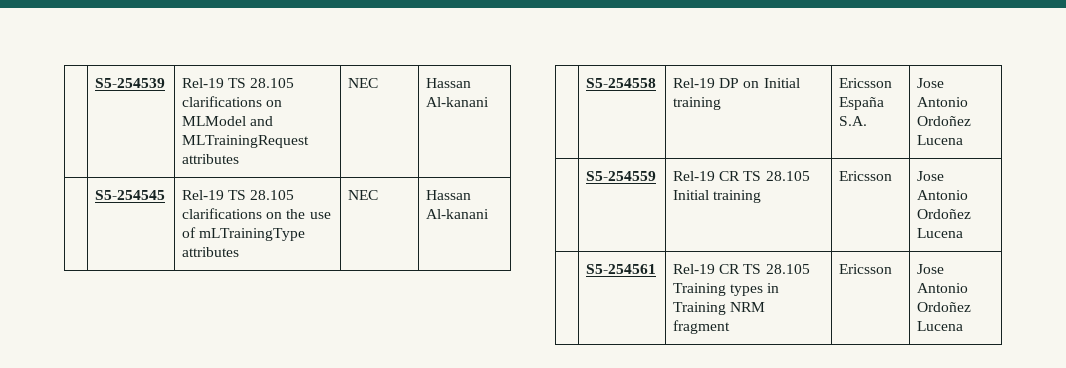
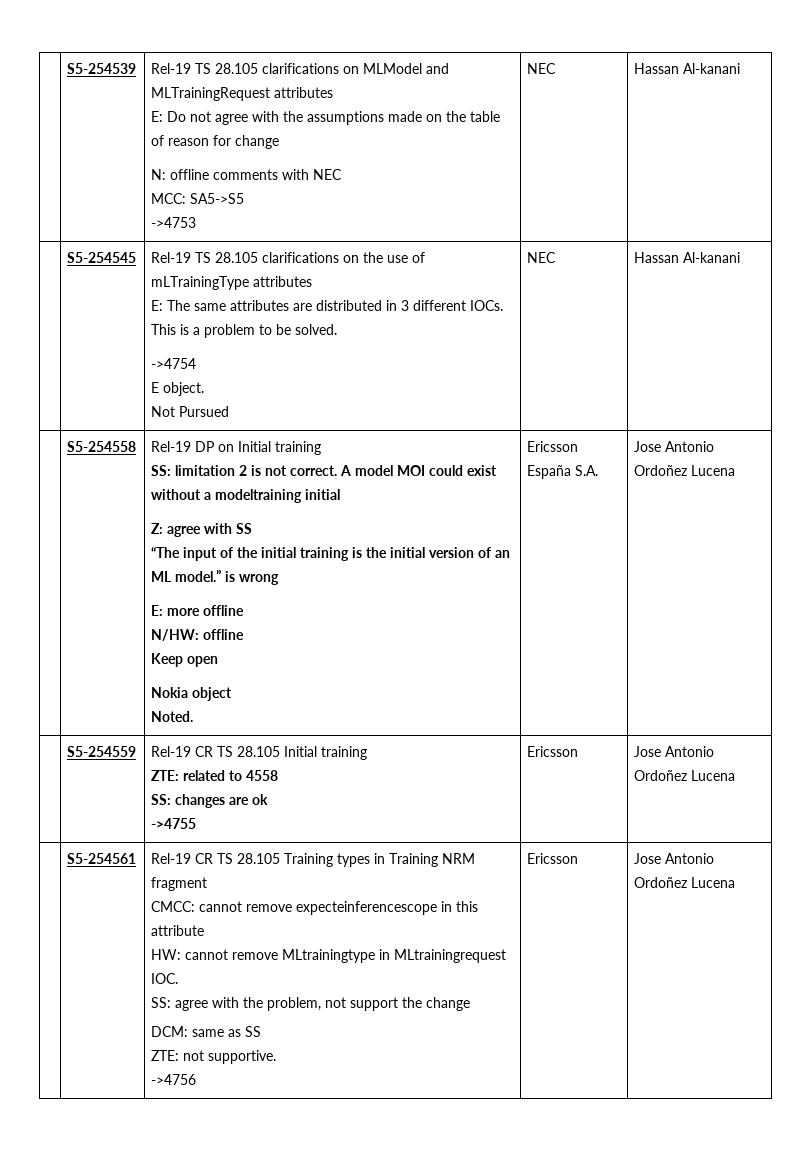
(240, 159) none -> [150,111,500,125] [150,135,279,149] [150,169,342,180] [150,193,244,204] [150,217,196,228] // E: Do not agree with the assumptions made on the table of reason for change // N: offline comments with NEC // MCC: SA5->S5 // ->4753
(240, 252) none -> [150,300,503,311] [150,324,337,338] [150,358,196,369] [150,382,204,396] [150,406,229,417] // E: The same attributes are distributed in 3 different IOCs. This is a problem to be solved. // ->4754 // E object. // Not Pursued
(722, 103) none -> [150,465,497,476] [150,489,340,503] [150,523,252,537] [150,547,510,561] [150,569,279,585] [150,605,244,616] [150,629,244,641] [150,653,218,667] [150,687,232,701] [150,711,193,722] // SS: limitation 2 is not correct. A model MOI could exist without a modeltraining initial // Z: agree with SS // “The input of the initial training is the initial version of an ML model.” is wrong // E: more offline // N/HW: offline // Keep open // Nokia object // Noted.
(762, 196) none -> [150,770,278,781] [150,794,268,808] [150,818,196,829] // ZTE: related to 4558 // SS: changes are ok // ->4755
(731, 327) none -> [150,901,478,915] [150,925,204,936] [150,949,506,963] [150,973,178,984] [150,997,470,1011] [150,1026,261,1037] [150,1050,276,1064] [150,1074,196,1085] // CMCC: cannot remove expecteinferencescope in this attribute // HW: cannot remove MLtrainingtype in MLtrainingrequest IOC. // SS: agree with the problem, not support the change // DCM: same as SS // ZTE: not supportive. // ->4756

